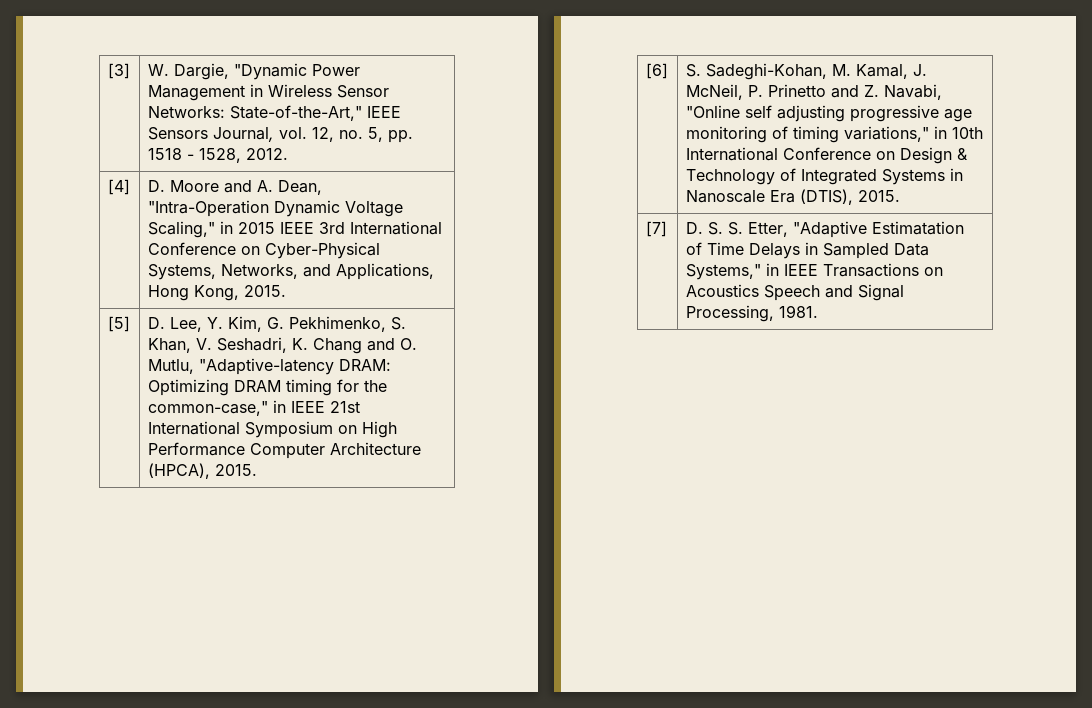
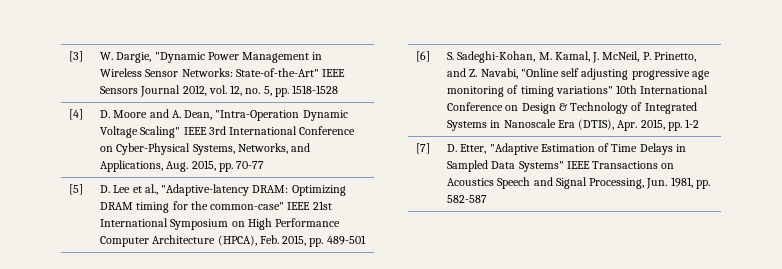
[229,105,362,121] State-of-the-Art," -> [235,68,319,77] State-of-the-Art"
[212,127,274,142] Journal, -> [140,85,207,97] Journal 2012,
[147,148,288,163] 1518 - 1528, 2012. -> [291,85,338,94] 1518-1528
[147,221,275,238] Scaling," in 2015 -> [140,126,181,138] Scaling"
[147,285,286,301] [107,316,130,332] [147,316,406,332] [147,337,417,354] [147,359,194,374] Hong Kong, 2015. // [5] | D. Lee, Y. Kim, G. Pekhimenko, S. Khan, V. Seshadri, K. Chang and O. Mutlu, -> [166,160,265,172] [69,184,84,195] [100,184,158,195] Aug. 2015, pp. 70-77 // [5] | D. Lee et al.,
[147,400,286,416] common-case," in -> [210,202,285,210] common-case"
[214,464,257,476] 2015. -> [259,235,366,247] Feb. 2015, pp. 489-501
[767,84,826,97] Prinetto -> [653,52,696,62] Prinetto,
[843,126,947,142] variations," in -> [555,86,613,94] variations"
[857,190,900,202] 2015. -> [617,119,699,131] Apr. 2015, pp. 1-2
[707,222,743,235] S. S. -> (458, 148) none
[871,221,964,235] Estimatation -> [540,144,595,152] Estimation
[685,263,779,280] Systems," in -> [518,161,564,172] Systems"
[778,305,818,318] 1981. -> [646,177,710,189] [447,195,488,203] Jun. 1981, pp. 582-587

